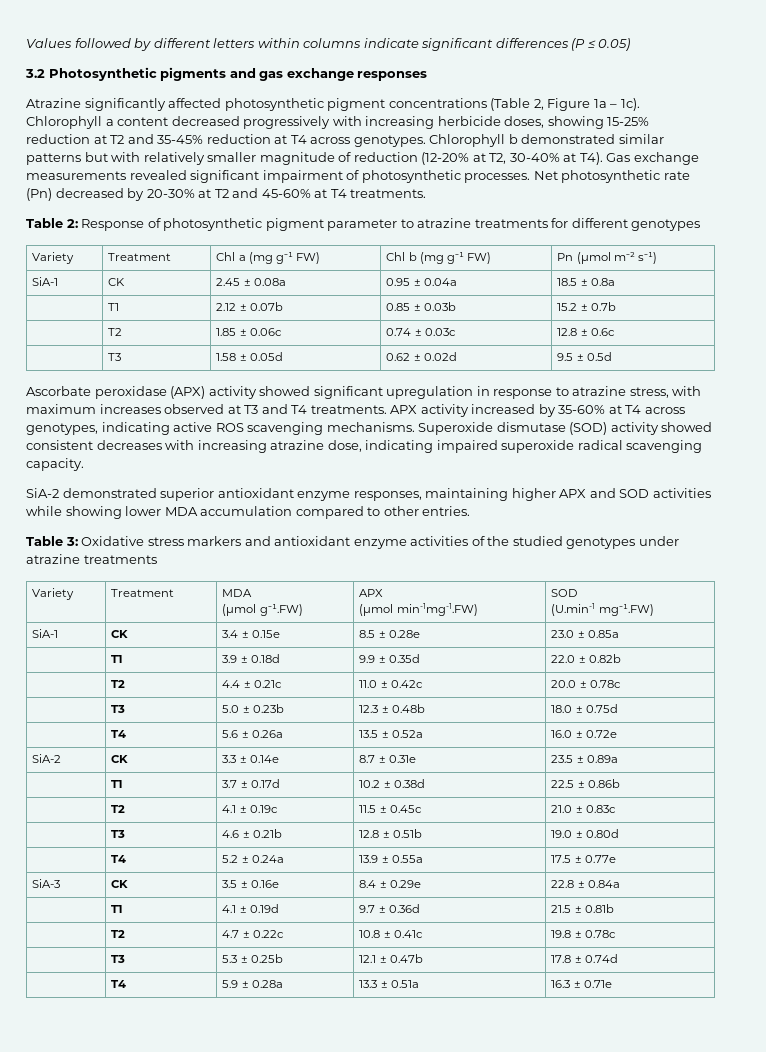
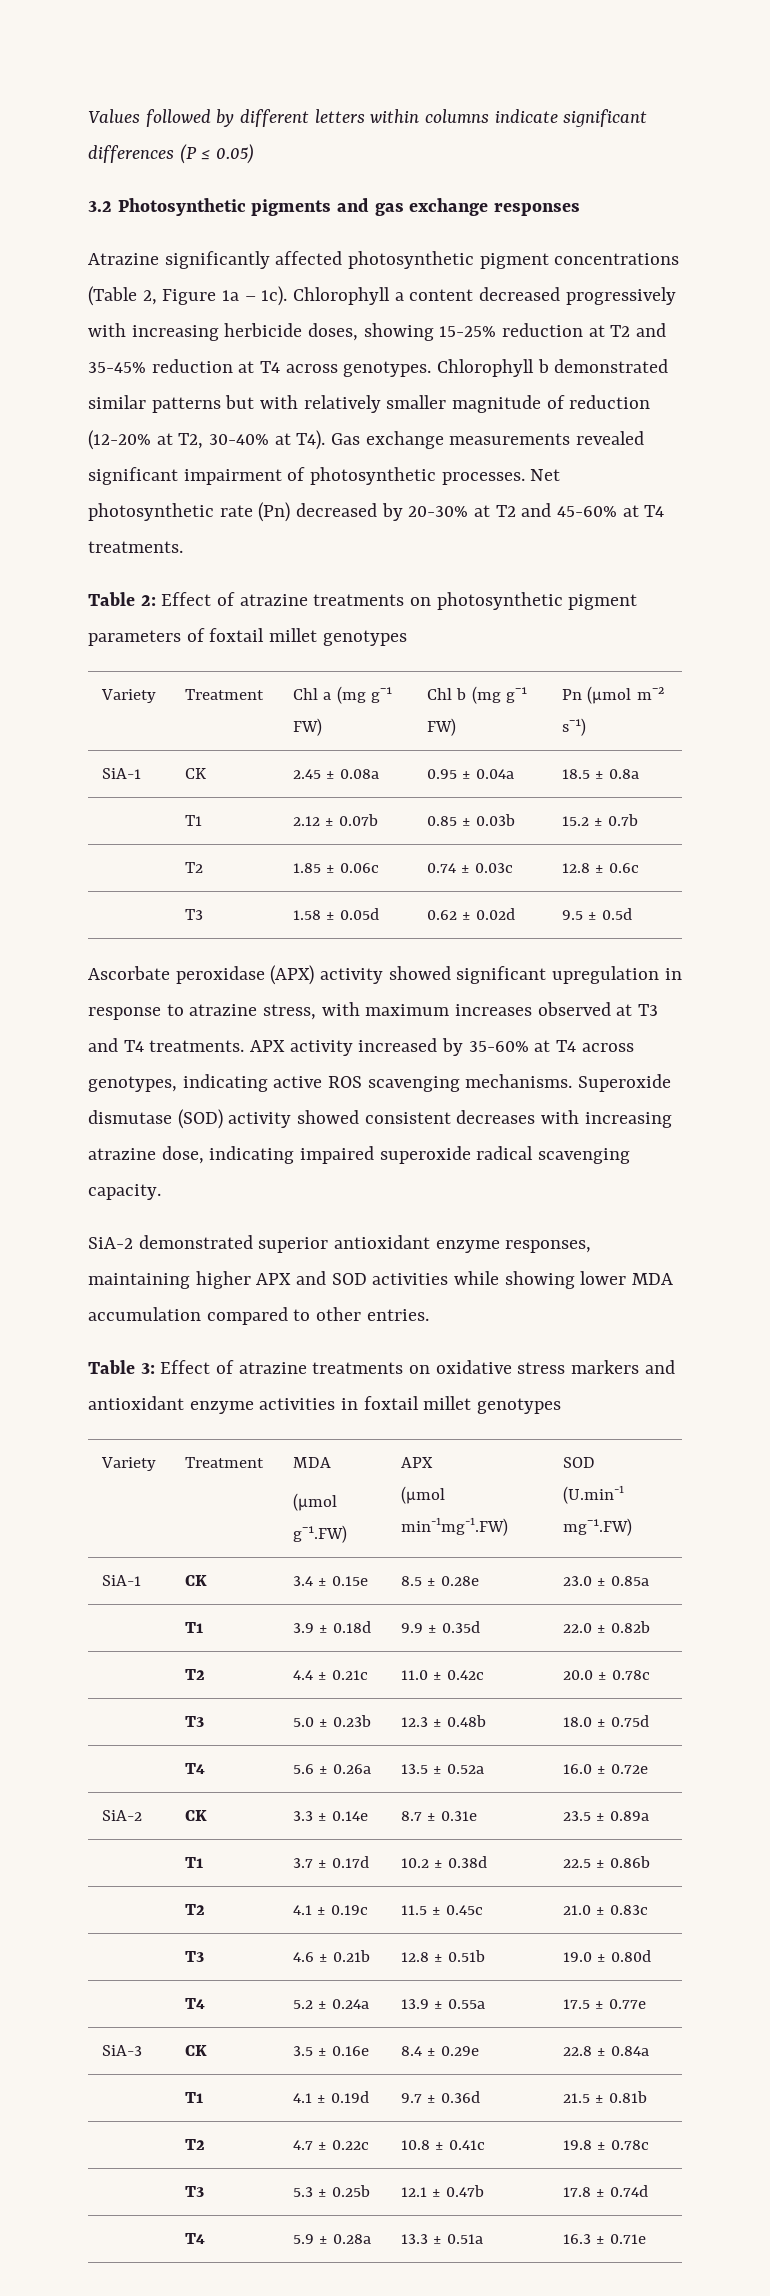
[81,218,628,231] Response of photosynthetic pigment parameter to atrazine treatments for different -> [161,592,638,610] [88,628,318,646] Effect of atrazine treatments on photosynthetic pigment parameters of foxtail millet
[81,536,145,546] Oxidative -> [160,1360,512,1374] Effect of atrazine treatments on oxidative
[471,536,679,549] [26,554,157,564] of the studied genotypes under atrazine treatments -> [341,1396,562,1414] in foxtail millet genotypes

